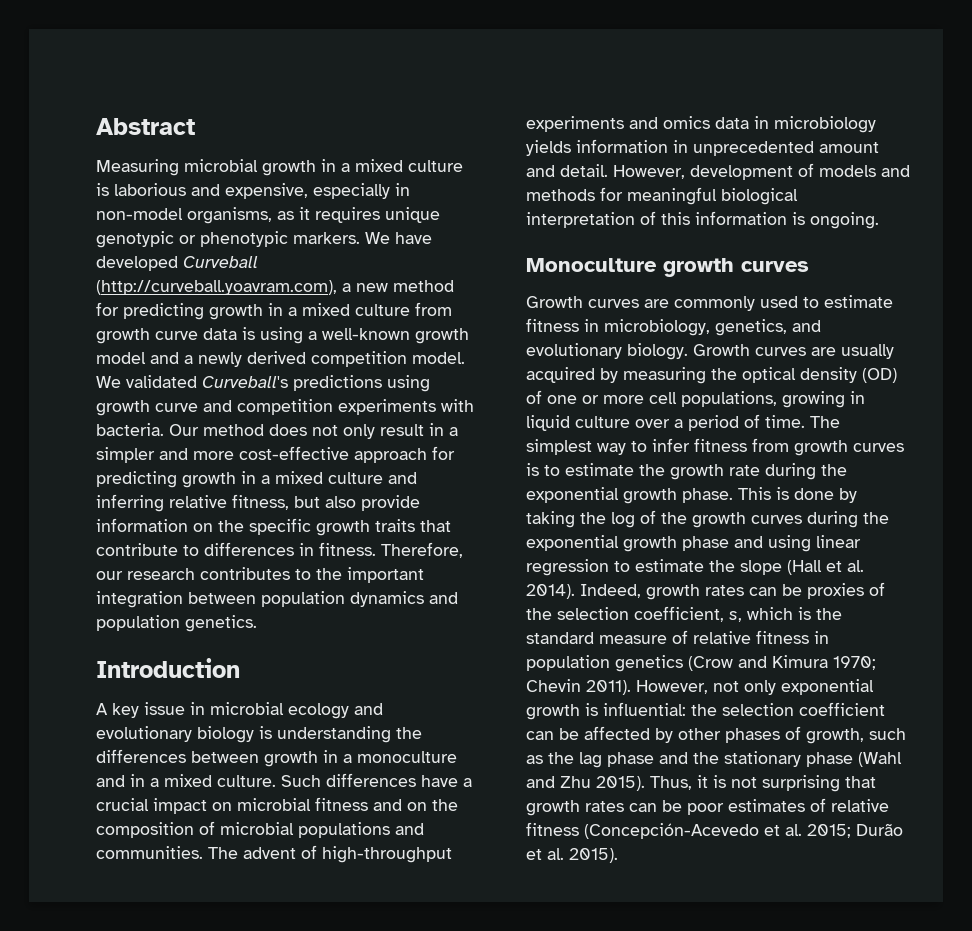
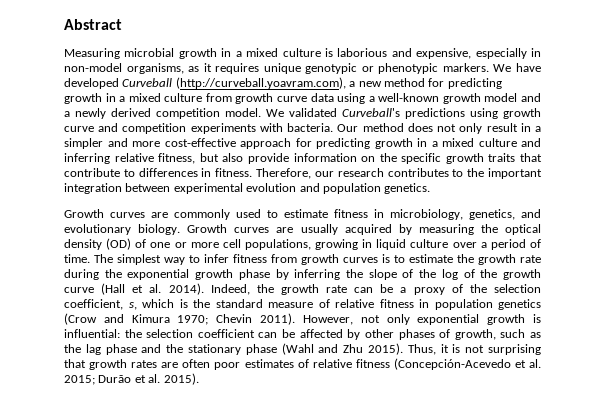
[242,327,255,340] is -> (334, 97) none
[261,591,424,607] population dynamics -> [173,183,297,194] experimental evolution
[96,658,240,678] [96,702,383,719] [96,726,422,743] [96,749,457,767] [96,773,472,787] [96,797,458,814] [96,821,424,838] [96,845,452,863] [526,116,876,133] [526,139,879,156] [526,163,910,180] [526,187,798,205] [526,211,879,229] [526,258,809,277] // Introduction // A key issue in microbial ecology and evolutionary biology is understanding the differences between growth in a monoculture and in a mixed culture. Such differences have a crucial impact on microbial fitness and on the composition of microbial populations and communities. The advent of high-throughput experiments and omics data in microbiology yields information in unprecedented amount and detail. However, development of models and methods for meaningful biological interpretation of this information is ongoing. // Monoculture growth curves -> (431, 188) none
[682,487,857,503] [526,511,575,528] phase. This is done by taking -> [238,269,414,280] phase by inferring the slope of
[751,511,889,528] [526,535,861,552] [526,559,782,576] curves during the exponential growth phase and using linear regression to estimate the slope -> [64,287,94,293] curve
[646,583,864,600] growth rates can be proxies -> [256,284,445,295] the growth rate can be a proxy
[629,800,682,812] can be -> [161,359,211,368] are often

